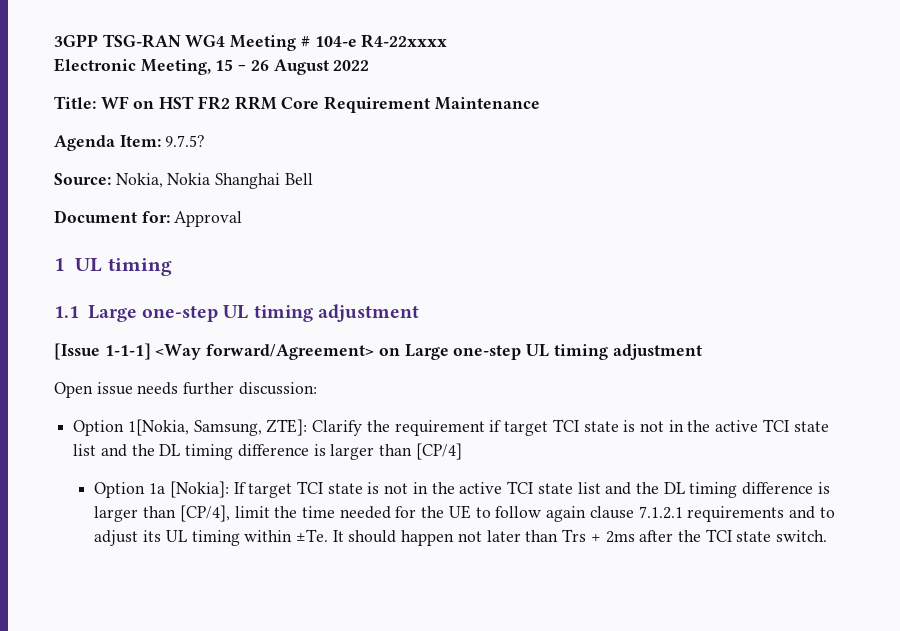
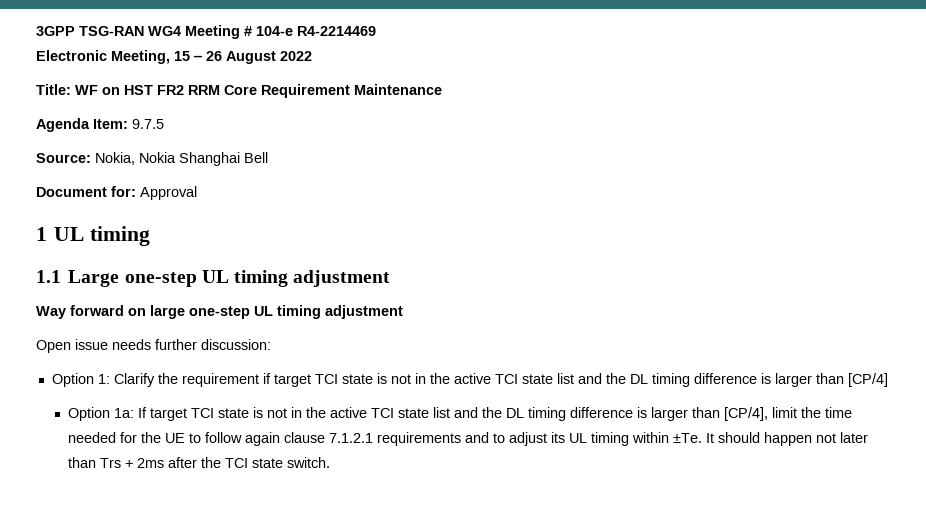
[361,34,448,48] R4-22xxxx -> [297,26,376,36] R4-2214469
[165,135,206,147] 9.7.5? -> [132,119,164,129] 9.7.5
[54,343,449,360] [Issue 1-1-1] <Way forward/Agreement> on Large -> [36,305,185,319] Way forward on large
[127,419,308,436] 1[Nokia, Samsung, ZTE]: -> [97,374,110,384] 1:
[149,481,229,498] 1a [Nokia]: -> [114,408,135,418] 1a:

